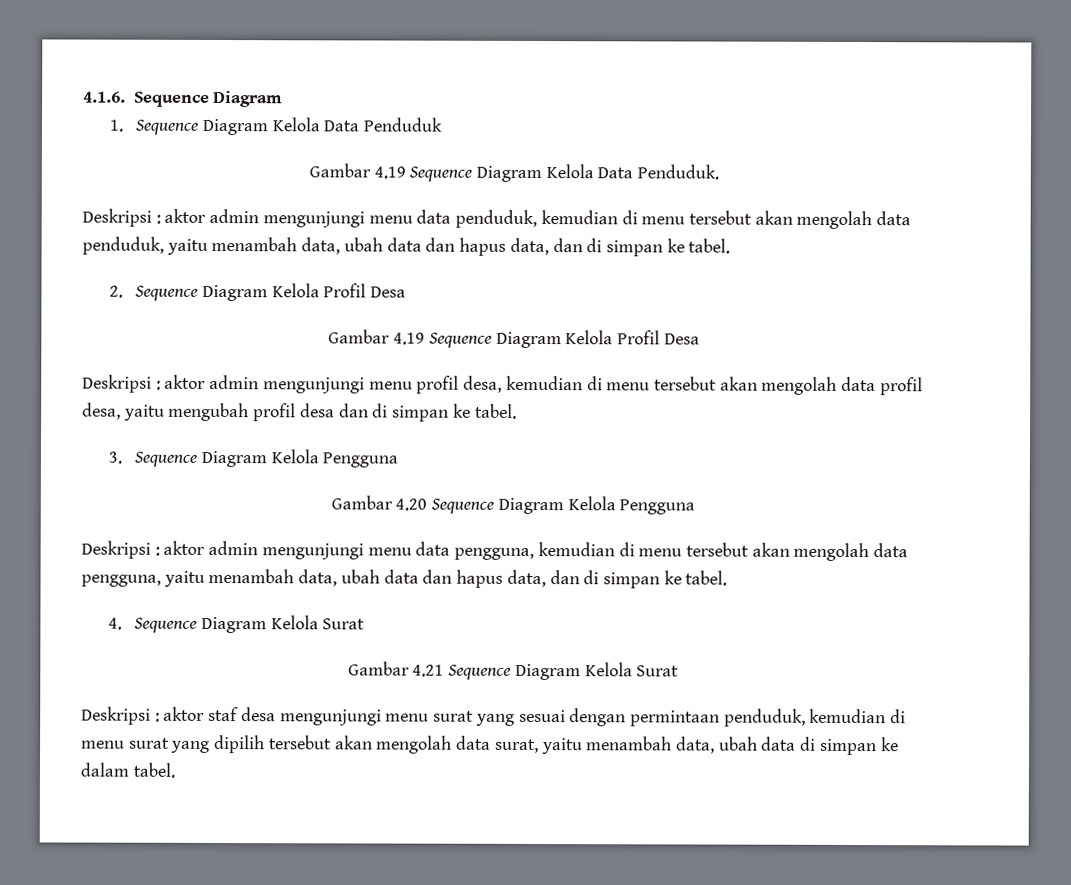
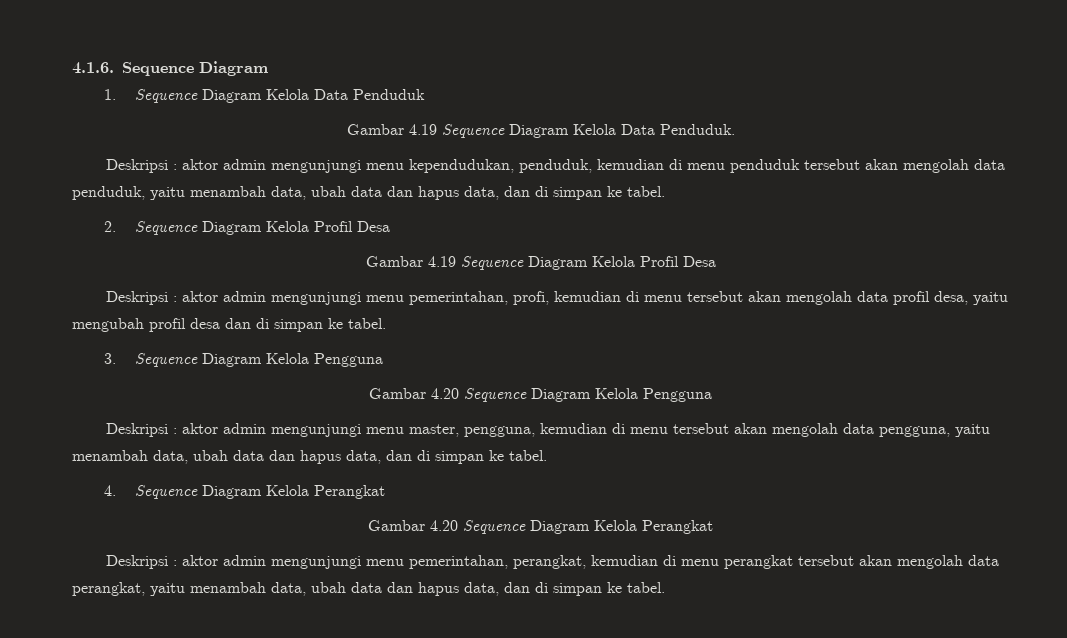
[416,209,686,229] data penduduk, kemudian di menu -> [408,159,800,173] kependudukan, penduduk, kemudian di menu penduduk
[416,375,503,394] profil desa, -> [408,291,549,305] pemerintahan, profi,
[415,541,451,556] data -> [408,424,459,437] master,
[322,618,366,630] [347,661,680,681] [81,706,907,727] [81,734,899,756] [80,762,129,777] Surat // Gambar 4.21 Sequence Diagram Kelola Surat // Deskripsi : aktor staf desa mengunjungi menu surat yang sesuai dengan permintaan penduduk, kemudian di menu surat yang dipilih tersebut akan mengolah data surat, yaitu menambah data, ubah data di simpan ke dalam -> [314,485,386,499] [368,520,713,534] [105,555,999,569] [72,582,622,596] Perangkat // Gambar 4.20 Sequence Diagram Kelola Perangkat // Deskripsi : aktor admin mengunjungi menu pemerintahan, perangkat, kemudian di menu perangkat tersebut akan mengolah data perangkat, yaitu menambah data, ubah data dan hapus data, dan di simpan ke

